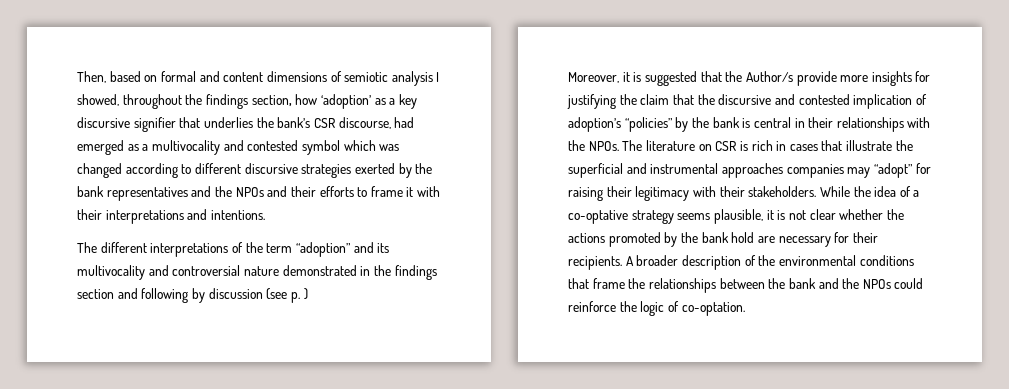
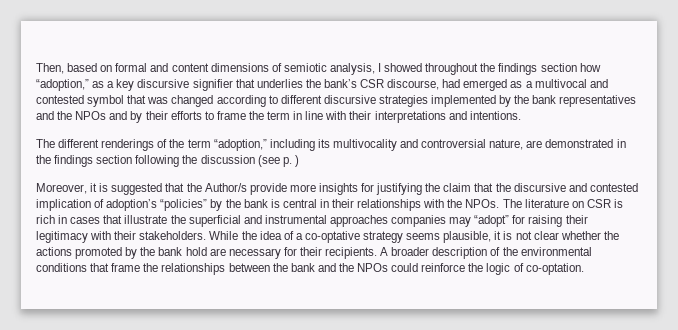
[391,71,440,86] [77,94,371,109] analysis I showed, throughout the findings section, how ‘adoption’ -> [329,63,601,75] [36,79,89,91] analysis, I showed throughout the findings section how “adoption,”
[151,140,220,155] multivocality -> [534,79,587,88] multivocal
[343,140,376,151] which -> [127,95,147,104] that
[354,163,395,174] exerted -> [431,95,497,107] implemented
(288, 191) none -> [130,111,143,123] by
[406,187,414,197] it -> [248,111,324,120] the term in line
[150,243,229,257] interpretations -> [101,139,155,151] renderings
[295,242,374,257] “adoption” and -> [213,139,315,151] “adoption,” including
[243,266,279,276] nature -> [489,139,543,150] nature, are
[117,288,205,303] and following by -> [135,155,198,167] following the

